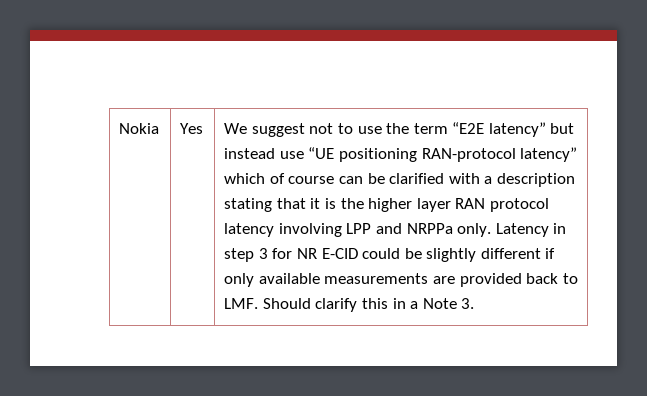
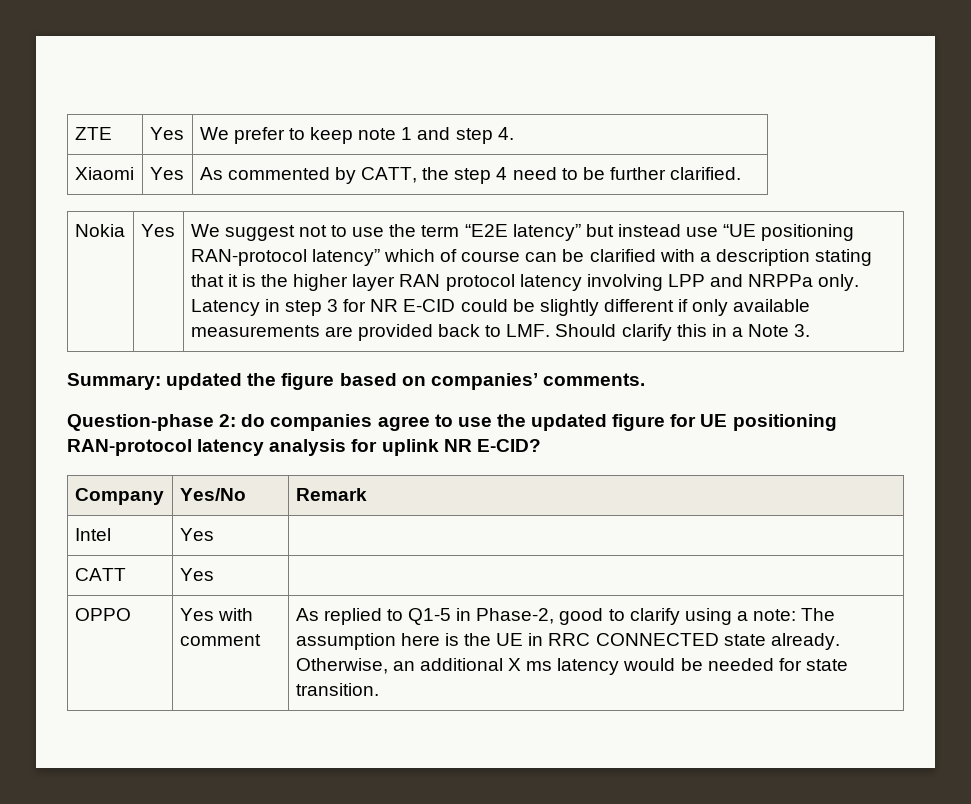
(119, 128) none -> [74,127,112,140] [149,127,184,140] [199,127,514,144] [74,167,134,180] [149,167,184,180] [199,167,742,184] ZTE | Yes | We prefer to keep note 1 and step 4. // Xiaomi | Yes | As commented by CATT, the step 4 need to be further clarified. //
(475, 303) none -> [67,373,645,390] [67,414,837,431] [67,439,541,456] [74,488,164,505] [179,488,246,501] [295,488,367,501] [74,528,111,541] [179,528,214,541] [74,568,126,581] [179,568,214,581] [74,608,131,621] [179,608,253,621] [179,634,261,646] [295,608,836,625] [295,633,840,650] [295,658,848,675] [295,683,379,696] // Summary: updated the figure based on companies’ comments. // Question-phase 2: do companies agree to use the updated figure for UE positioning RAN-protocol latency analysis for uplink NR E-CID? // Company | Yes/No | Remark // Intel | Yes | // CATT | Yes | // OPPO | Yes with comment | As replied to Q1-5 in Phase-2, good to clarify using a note: The assumption here is the UE in RRC CONNECTED state already. Otherwise, an additional X ms latency would be needed for state transition.

